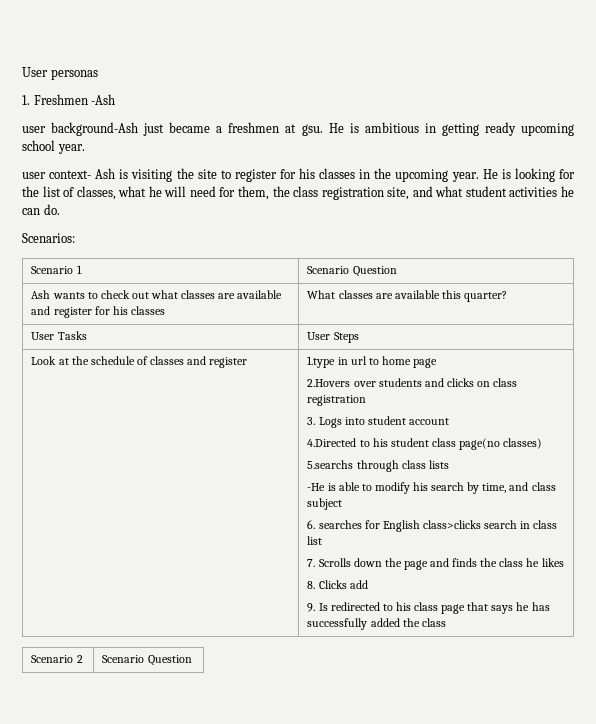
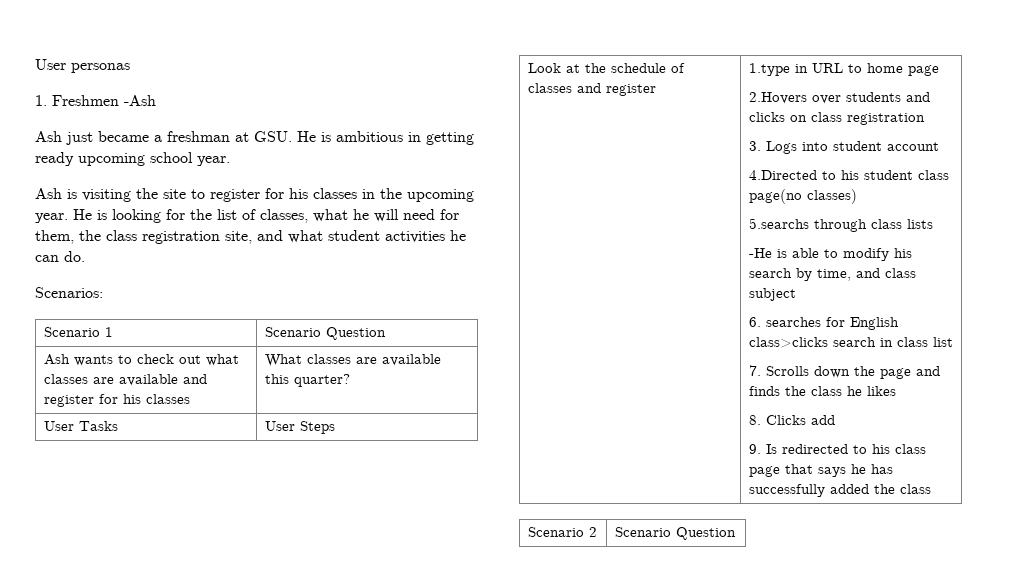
[22,122,139,136] user background-Ash -> [35,131,62,142] Ash
[228,122,323,136] freshmen at gsu. -> [167,131,292,142] freshman at GSU.
[22,170,92,179] user context- -> (230, 161) none
[350,356,367,365] url -> [811,63,843,73] URL

